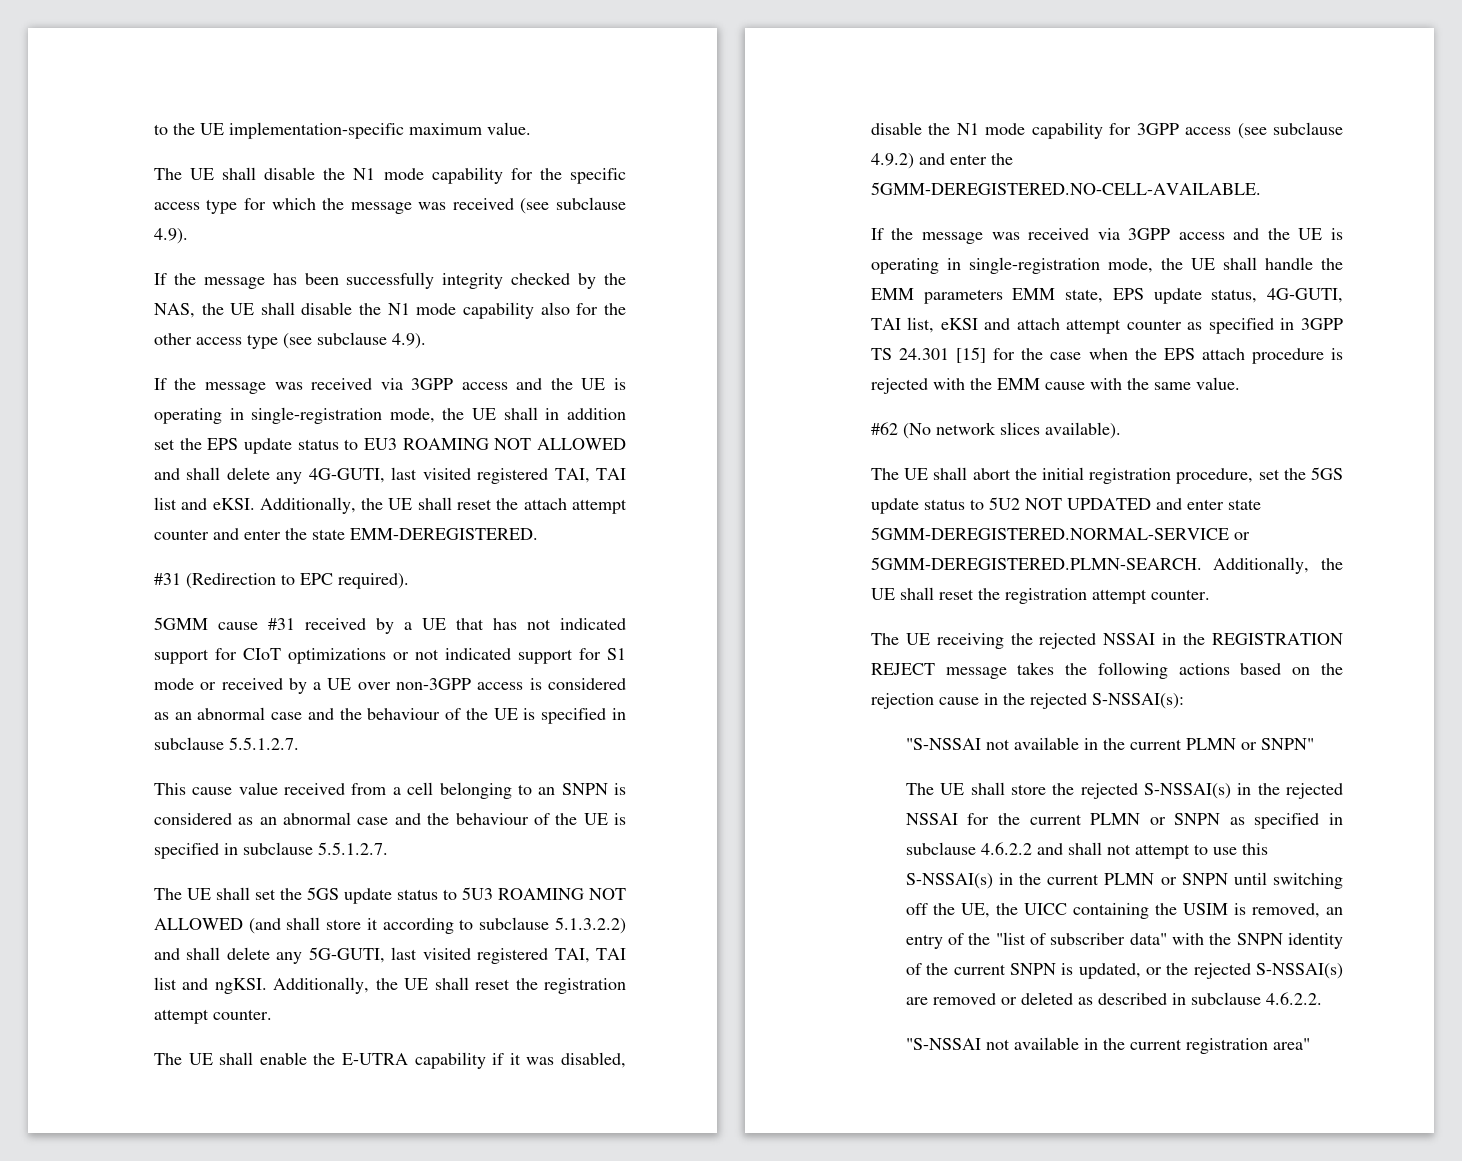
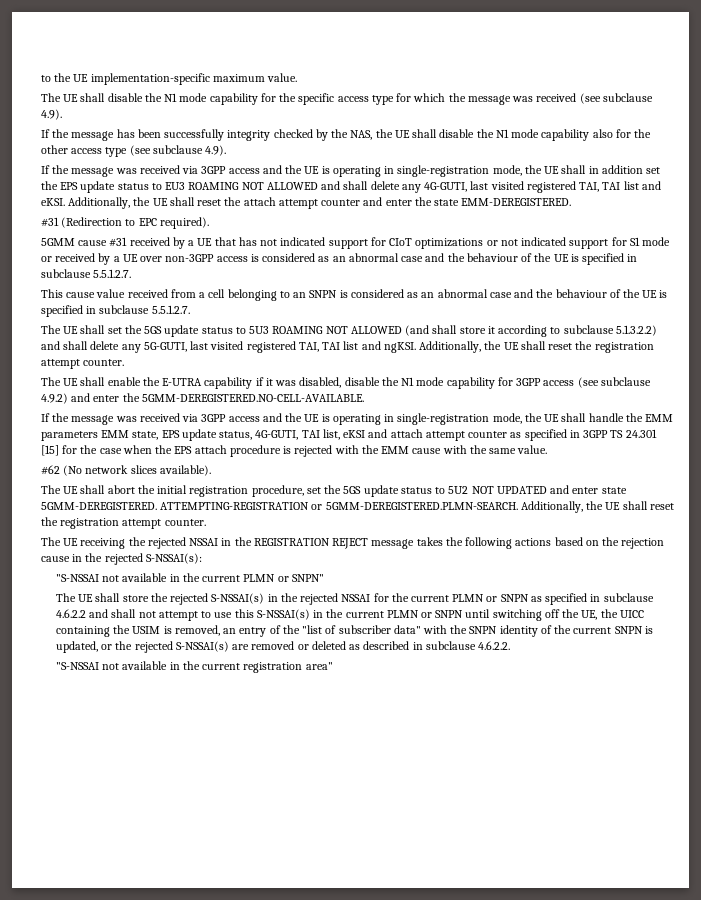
[870,527,1229,540] 5GMM-DEREGISTERED.NORMAL-SERVICE -> [40,502,310,510] 5GMM-DEREGISTERED. ATTEMPTING-REGISTRATION

